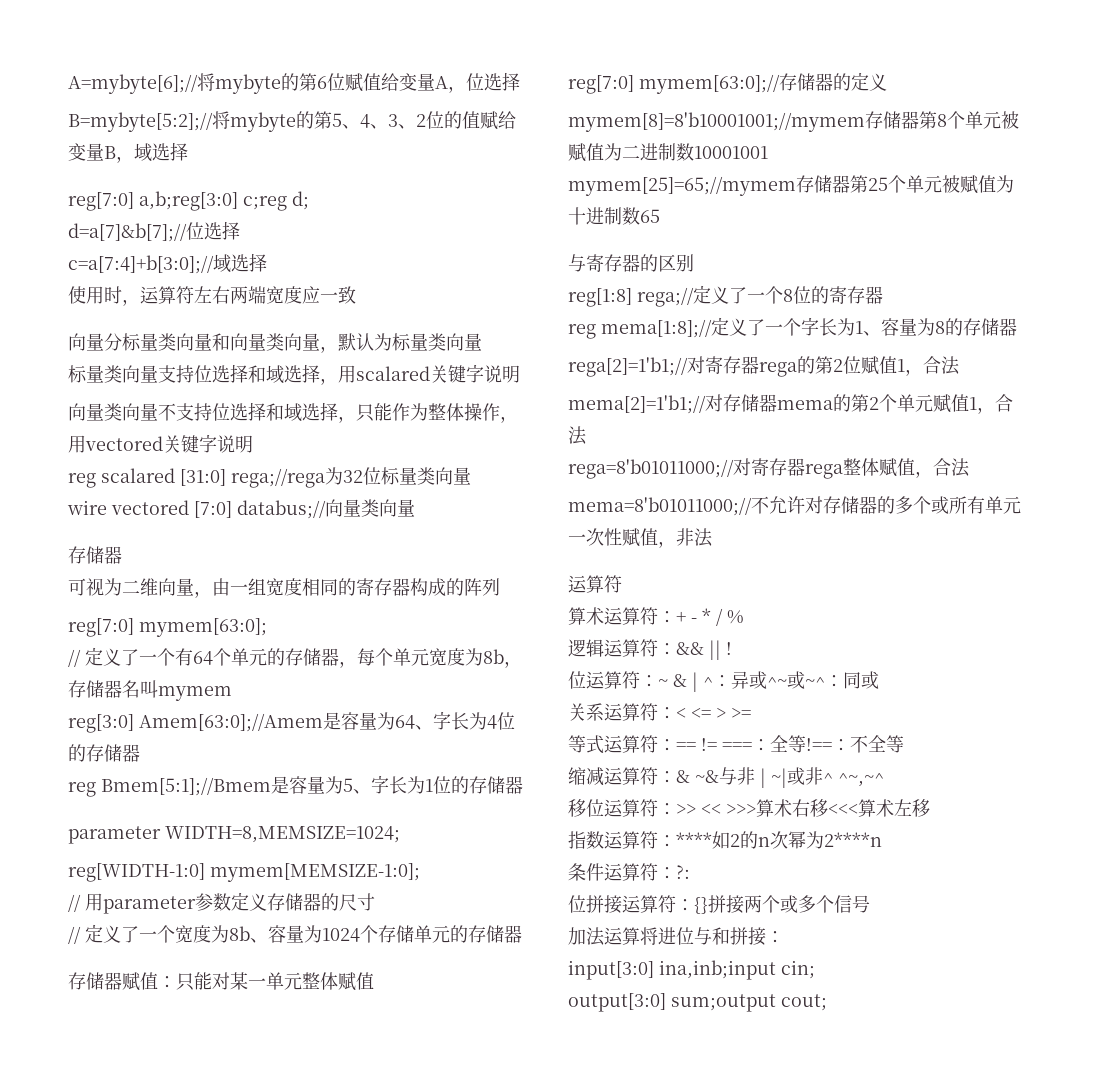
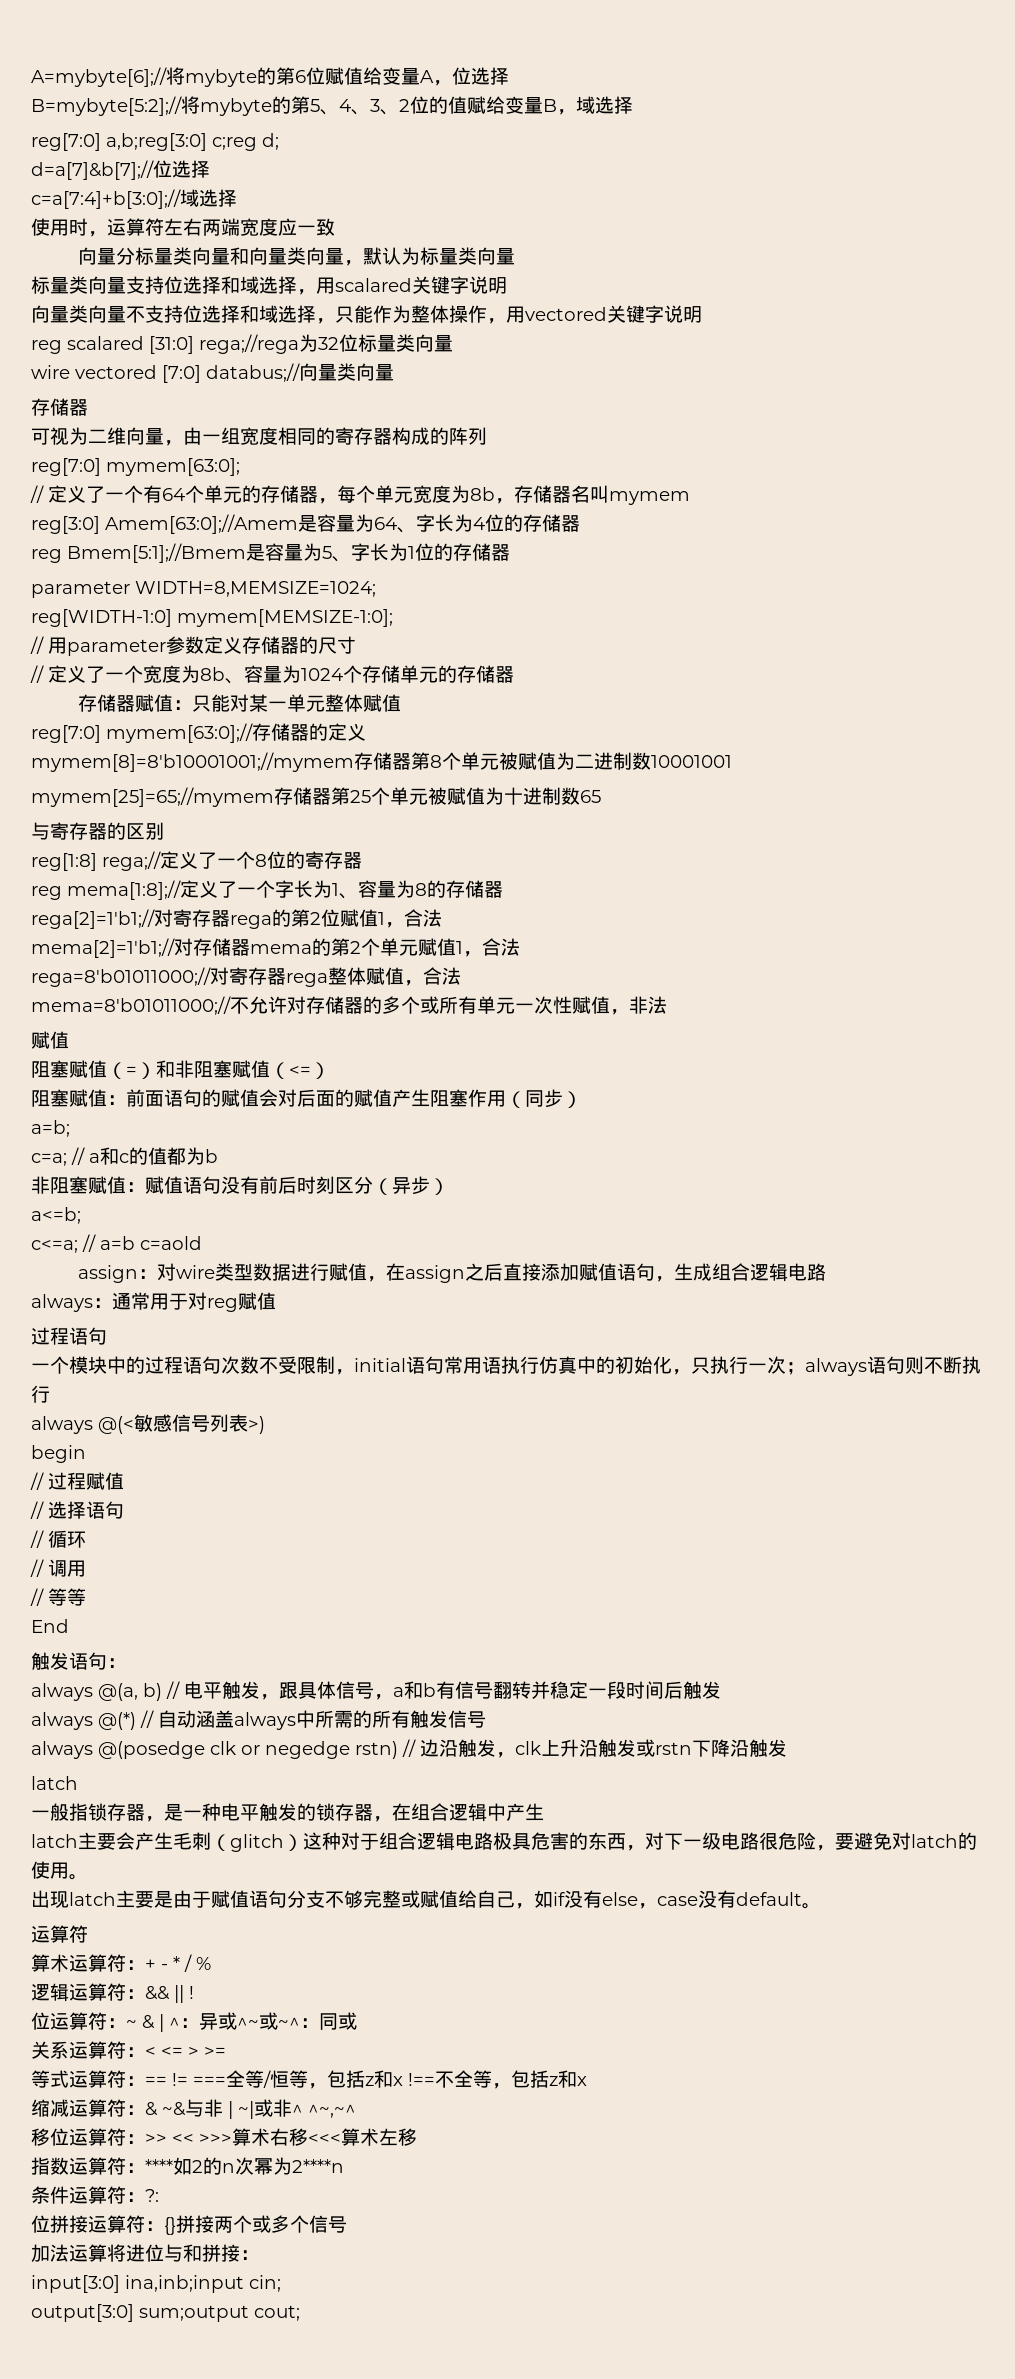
(713, 537) none -> [31,1031,69,1049] [31,1060,330,1079] [31,1089,582,1108] [31,1120,70,1137] [31,1147,218,1166] [31,1176,449,1195] [31,1207,81,1224] [31,1234,202,1253] [78,1263,827,1283] [31,1292,276,1312] [31,1327,107,1345] [31,1356,981,1376] [31,1385,50,1403] [31,1414,265,1434] [31,1445,86,1463] [30,1472,124,1490] [30,1501,124,1519] [30,1530,86,1548] [30,1559,86,1577] [30,1588,86,1606] [31,1619,69,1633] [31,1652,126,1670] [31,1681,721,1701] [31,1710,486,1730] [31,1739,787,1759] [31,1776,78,1790] [31,1803,544,1822] [31,1832,977,1852] [31,1861,88,1880] [31,1890,821,1909] // 赋值 // 阻塞赋值（=）和非阻塞赋值（<=） // 阻塞赋值：前面语句的赋值会对后面的赋值产生阻塞作用（同步） // a=b; // c=a; // a和c的值都为b // 非阻塞赋值：赋值语句没有前后时刻区分（异步） // a<=b; // c<=a; // a=b c=aold // assign：对wire类型数据进行赋值，在assign之后直接添加赋值语句，生成组合逻辑电路 // always：通常用于对reg赋值 // 过程语句 // 一个模块中的过程语句次数不受限制，initial语句常用语执行仿真中的初始化，只执行一次；always语句则不断执行 // always @(<敏感信号列表>) // begin // // 过程赋值 // // 选择语句 // // 循环 // // 调用 // // 等等 // End // 触发语句： // always @(a, b) // 电平触发，跟具体信号，a和b有信号翻转并稳定一段时间后触发 // always @(*) // 自动涵盖always中所需的所有触发信号 // always @(posedge clk or negedge rstn) // 边沿触发，clk上升沿触发或rstn下降沿触发 // latch // 一般指锁存器，是一种电平触发的锁存器，在组合逻辑中产生 // latch主要会产生毛刺（glitch）这种对于组合逻辑电路极具危害的东西，对下一级电路很危险，要避免对latch的使用。 // 出现latch主要是由于赋值语句分支不够完整或赋值给自己，如if没有else，case没有default。
[752,735,904,753] ：全等!==：不全等 -> [226,2070,587,2089] 全等/恒等，包括z和x !==不全等，包括z和x

